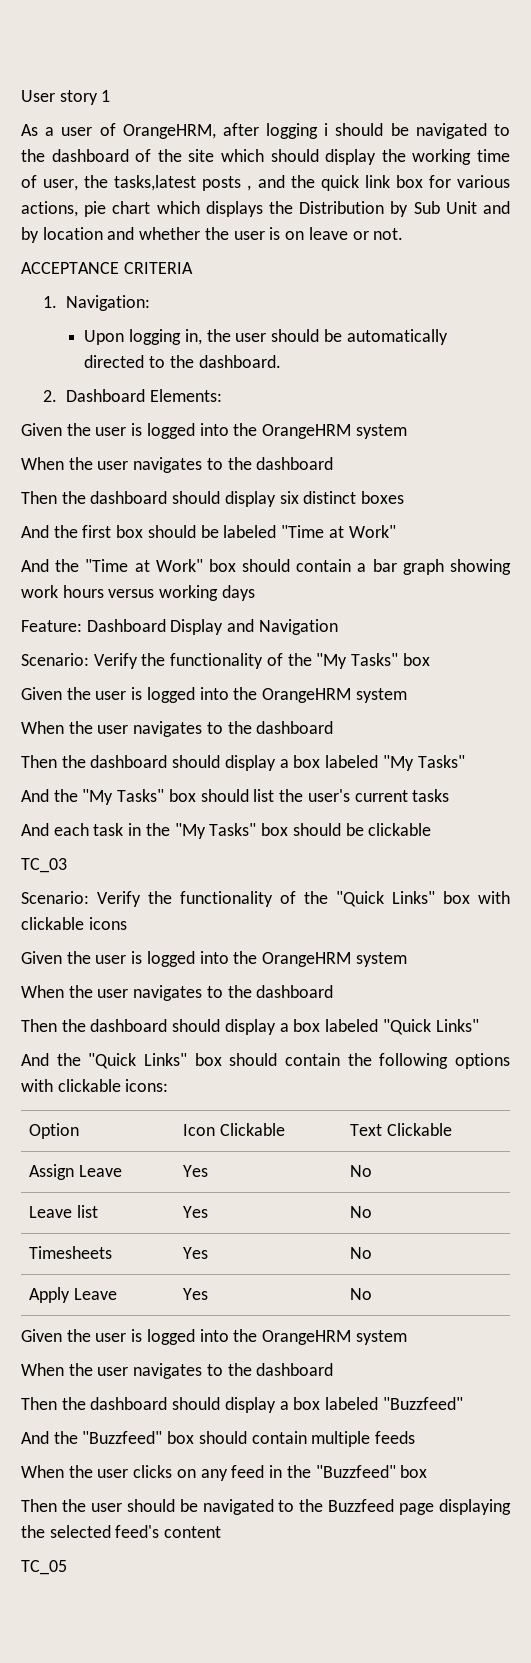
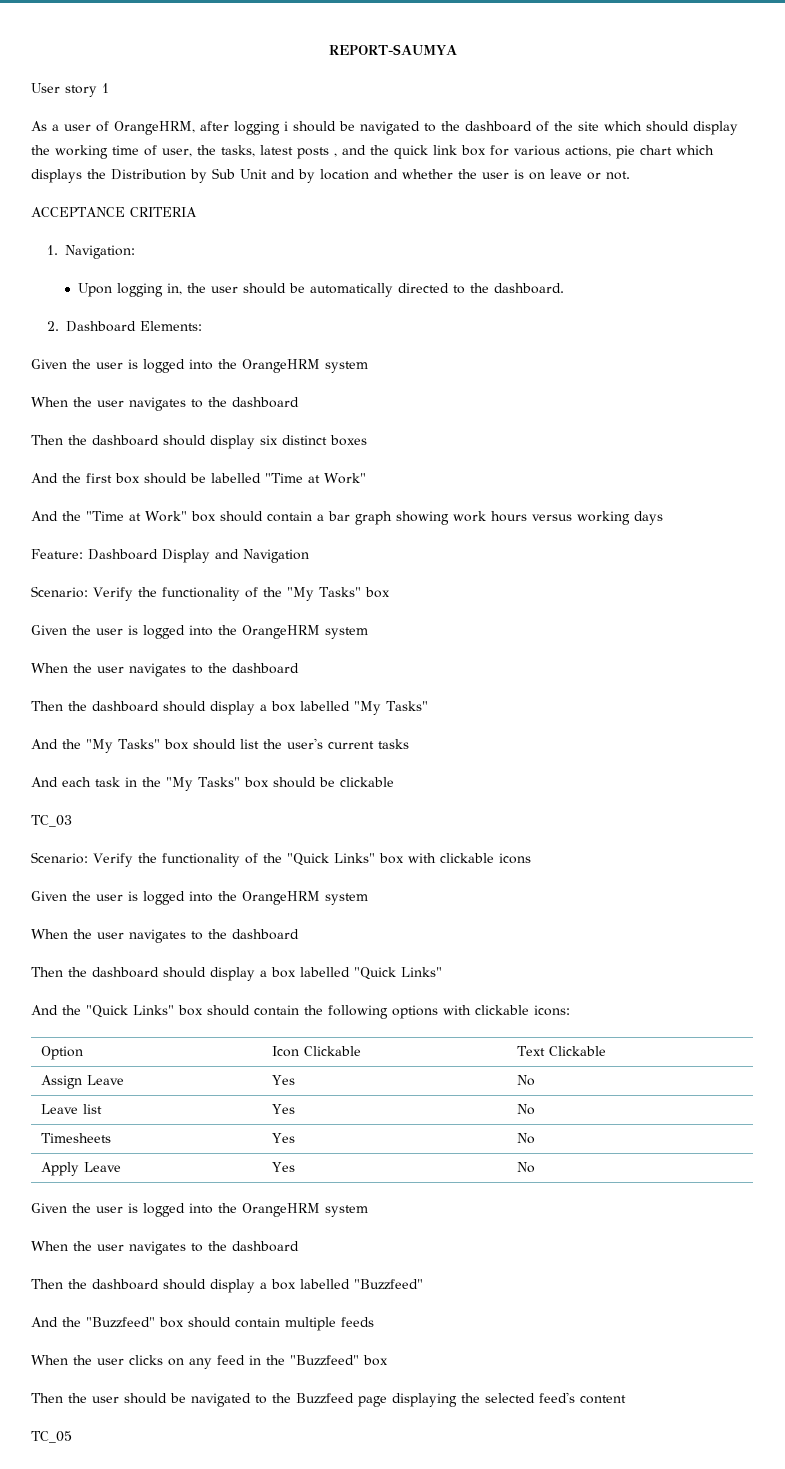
(21, 96) none -> [328,44,457,55] REPORT-SAUMYA //
[114,175,197,191] tasks,latest -> [221,145,293,157] tasks, latest
[223,525,277,538] labeled -> [211,473,261,483] labelled
[325,755,379,768] labeled -> [300,701,350,711] labelled
[325,1019,379,1032] labeled -> [300,967,350,977] labelled
[325,1397,379,1410] labeled -> [300,1279,350,1289] labelled

